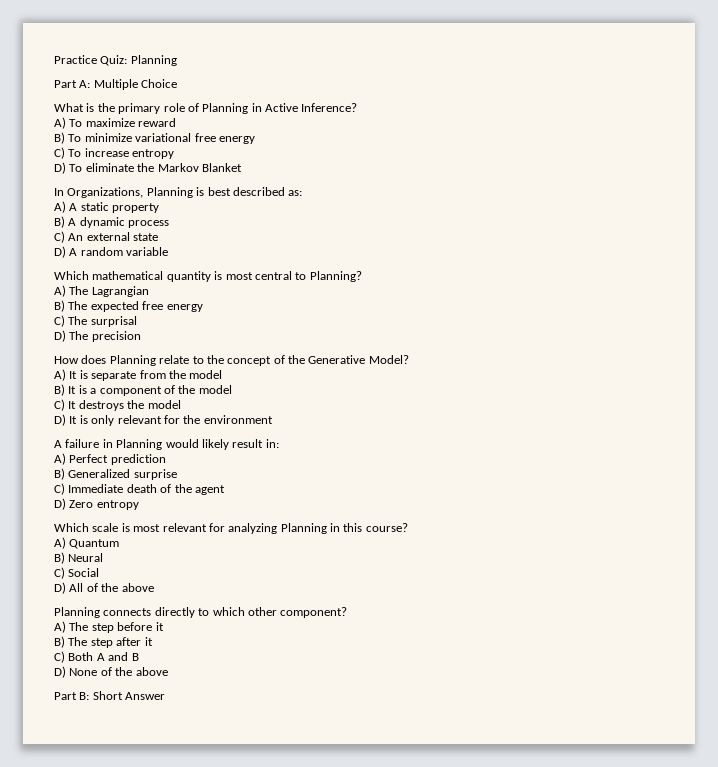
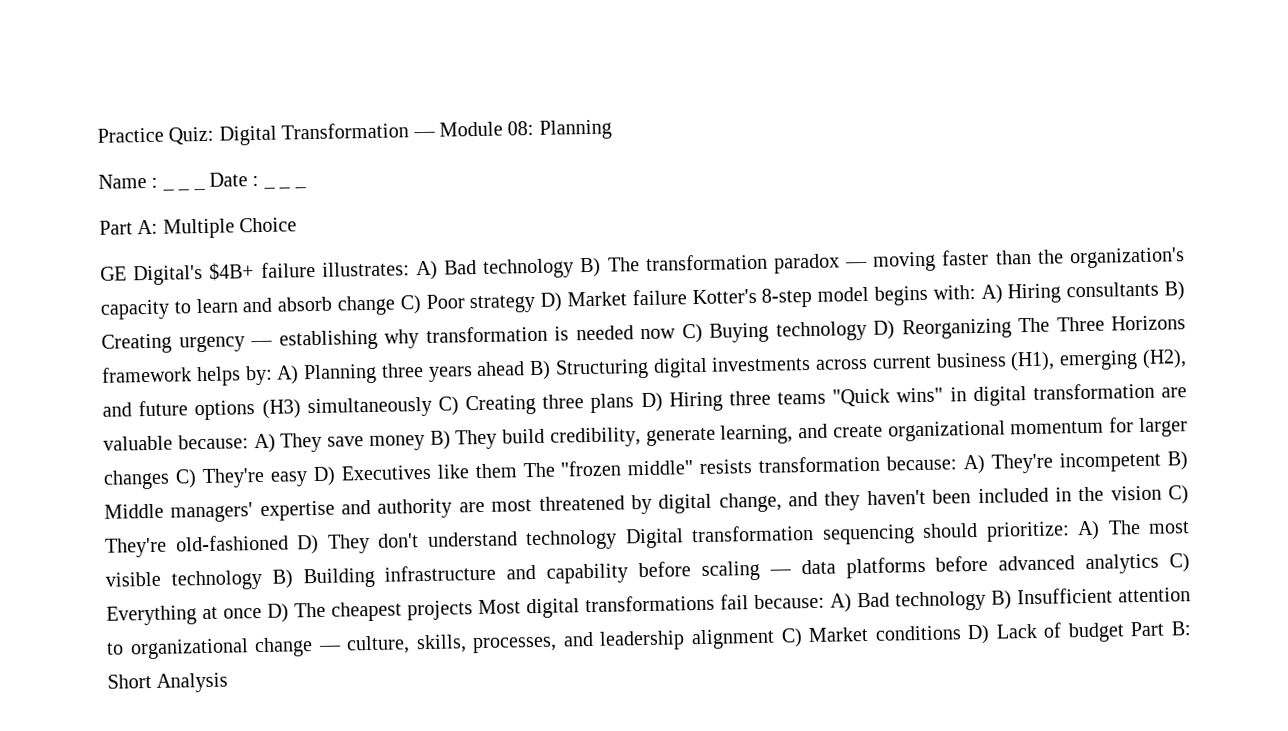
[130,55,177,66] [54,79,178,90] [54,103,358,114] [54,117,177,129] [54,132,255,144] [54,147,175,159] [54,162,242,174] [54,187,303,198] [54,201,160,213] [54,216,170,228] [54,231,159,243] [54,246,169,258] [54,271,362,282] [54,285,149,297] [54,300,203,312] [54,315,137,327] [54,330,141,342] [54,355,409,366] [54,369,223,381] [54,384,232,396] [54,399,181,411] [54,414,273,426] [54,439,279,450] [54,453,166,465] [54,468,177,480] [54,483,225,495] [54,498,139,510] [54,523,408,534] [54,537,120,549] [54,552,104,564] [54,567,100,579] [54,582,154,594] [54,607,348,618] [54,621,164,633] [54,636,153,648] [54,651,139,663] [54,666,168,678] Planning // Part A: Multiple Choice // What is the primary role of Planning in Active Inference? // A) To maximize reward // B) To minimize variational free energy // C) To increase entropy // D) To eliminate the Markov Blanket // In Organizations, Planning is best described as: // A) A static property // B) A dynamic process // C) An external state // D) A random variable // Which mathematical quantity is most central to Planning? // A) The Lagrangian // B) The expected free energy // C) The surprisal // D) The precision // How does Planning relate to the concept of the Generative Model? // A) It is separate from the model // B) It is a component of the model // C) It destroys the model // D) It is only relevant for the environment // A failure in Planning would likely result in: // A) Perfect prediction // B) Generalized surprise // C) Immediate death of the agent // D) Zero entropy // Which scale is most relevant for analyzing Planning in this course? // A) Quantum // B) Neural // C) Social // D) All of the above // Planning connects directly to which other component? // A) The step before it // B) The step after it // C) Both A and B // D) None of the above // -> [218,119,612,146] [98,172,307,191] [99,217,298,239] [100,247,1185,286] [100,281,1185,320] [101,315,1186,354] [101,349,1187,387] [102,382,1187,421] [103,417,1188,454] [103,451,1189,490] [104,485,1189,523] [105,520,1190,558] [105,553,1190,591] [106,587,1191,626] [106,622,1125,660] Digital Transformation — Module 08: Planning // Name : _ _ _ Date : _ _ _ // Part A: Multiple Choice // GE Digital's $4B+ failure illustrates: A) Bad technology B) The transformation paradox — moving faster than the organization's capacity to learn and absorb change C) Poor strategy D) Market failure Kotter's 8-step model begins with: A) Hiring consultants B) Creating urgency — establishing why transformation is needed now C) Buying technology D) Reorganizing The Three Horizons framework helps by: A) Planning three years ahead B) Structuring digital investments across current business (H1), emerging (H2), and future options (H3) simultaneously C) Creating three plans D) Hiring three teams "Quick wins" in digital transformation are valuable because: A) They save money B) They build credibility, generate learning, and create organizational momentum for larger changes C) They're easy D) Executives like them The "frozen middle" resists transformation because: A) They're incompetent B) Middle managers' expertise and authority are most threatened by digital change, and they haven't been included in the vision C) They're old-fashioned D) They don't understand technology Digital transformation sequencing should prioritize: A) The most visible technology B) Building infrastructure and capability before scaling — data platforms before advanced analytics C) Everything at once D) The cheapest projects Most digital transformations fail because: A) Bad technology B) Insufficient attention to organizational change — culture, skills, processes, and leadership alignment C) Market conditions D) Lack of budget
[125,692,166,700] Answer -> [156,672,229,693] Analysis

